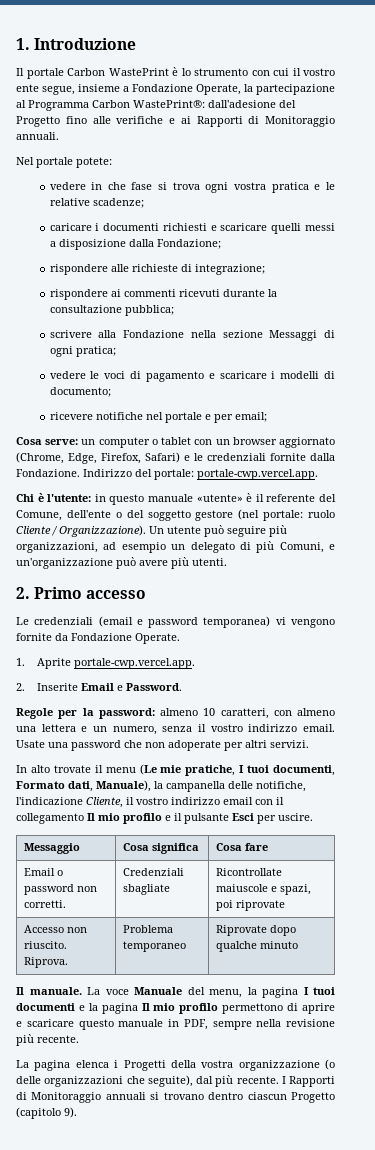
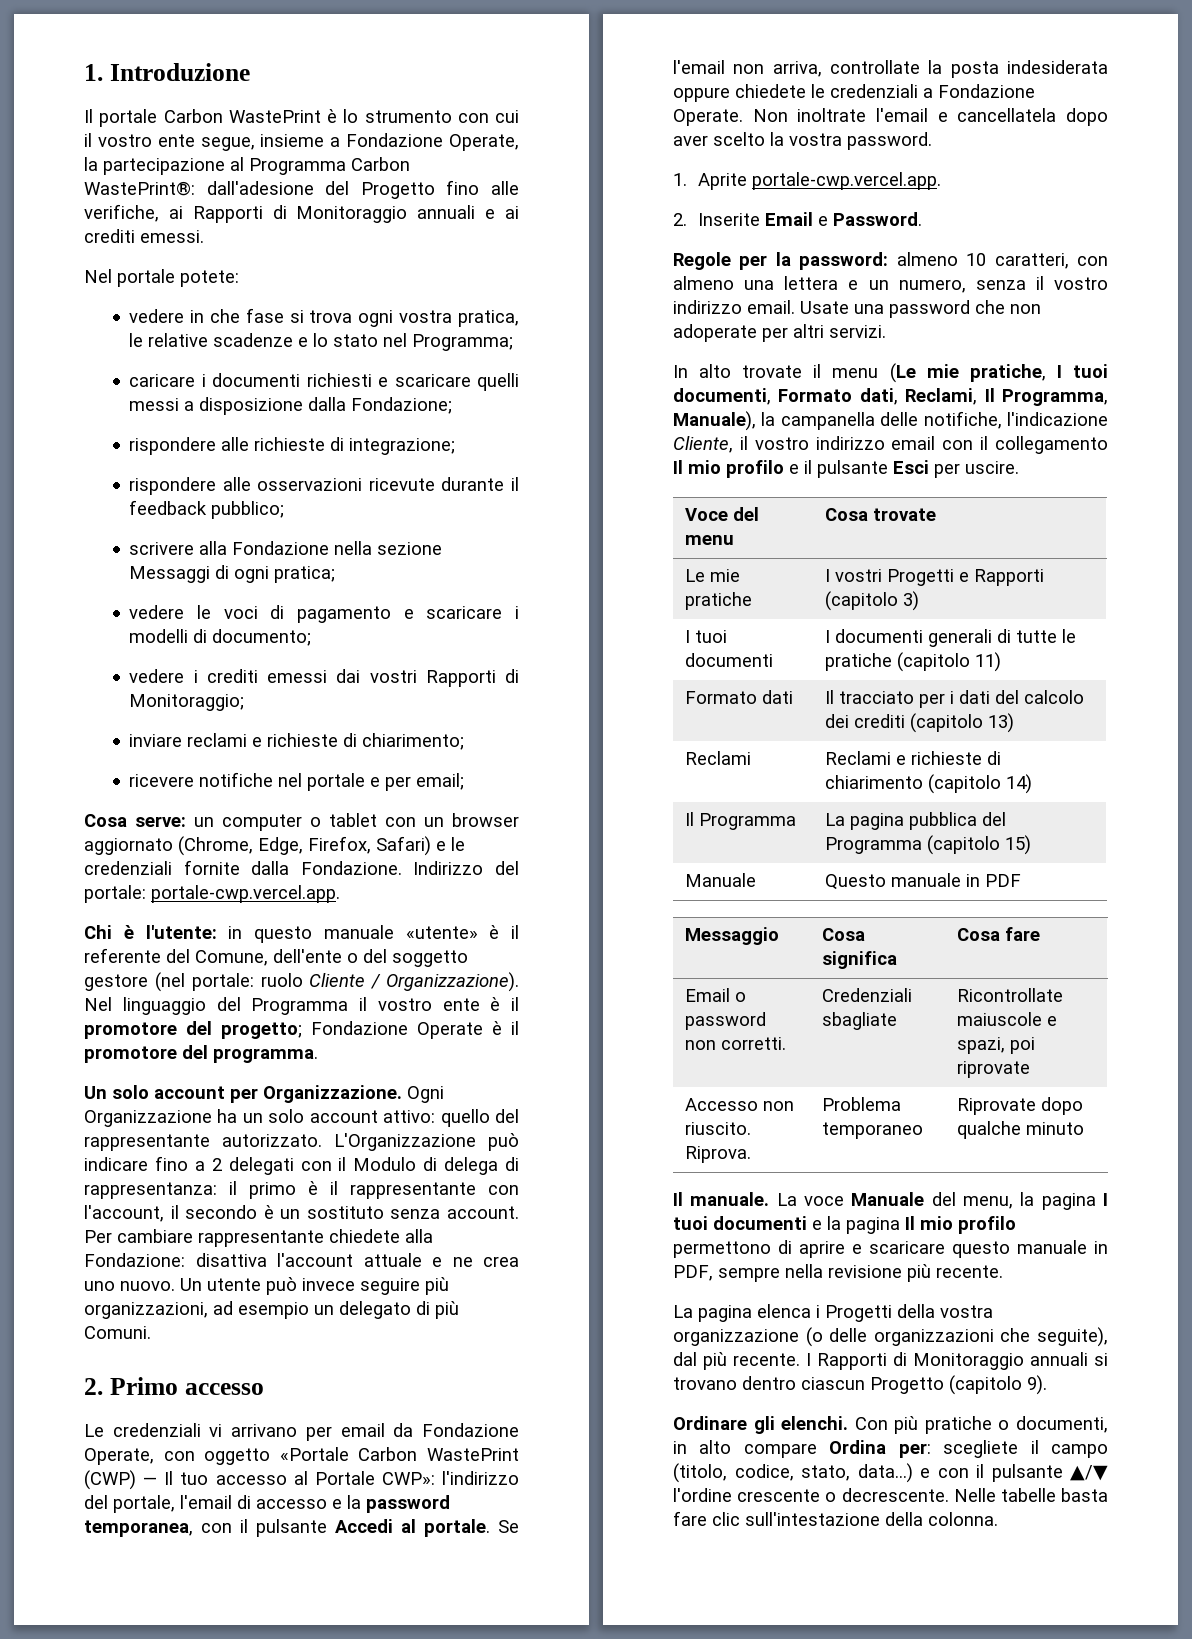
[116,116,175,124] verifiche e -> [84,204,159,222] verifiche,
[16,132,59,140] annuali. -> [417,205,519,219] [84,229,204,243] annuali e ai crediti emessi.
[271,182,335,193] [49,198,144,208] pratica e le relative scadenze; -> [458,310,519,327] [129,333,514,351] pratica, le relative scadenze e lo stato nel Programma;
[110,289,277,297] [49,305,174,316] ai commenti ricevuti durante la consultazione pubblica; -> [222,477,519,491] [129,500,285,519] alle osservazioni ricevute durante il feedback pubblico;
(111, 392) none -> [129,669,519,687] [129,694,245,711] [129,733,465,750] // vedere i crediti emessi dai vostri Rapporti di Monitoraggio; // inviare reclami e richieste di chiarimento;
(146, 531) none -> [84,997,519,1015] [84,1021,519,1039] [84,1045,318,1063] [84,1085,444,1103] [84,1109,519,1127] [84,1133,519,1151] [84,1156,519,1175] [84,1181,519,1199] [84,1205,519,1222] [84,1229,433,1247] [84,1253,519,1267] [84,1281,175,1291] Nel linguaggio del Programma il vostro ente è il promotore del progetto; Fondazione Operate è il promotore del programma. // Un solo account per Organizzazione. Ogni Organizzazione ha un solo account attivo: quello del rappresentante autorizzato. L'Organizzazione può indicare fino a 2 delegati con il Modulo di delega di rappresentanza: il primo è il rappresentante con l'account, il secondo è un sostituto senza account. Per cambiare rappresentante chiedete alla Fondazione: disattiva l'account attuale e ne crea uno nuovo.
(224, 531) none -> [302,1278,355,1291] invece
[279,542,335,553] [16,557,227,569] Comuni, e un'organizzazione può avere più utenti. -> [84,1326,151,1339] Comuni.
[98,616,335,628] [16,633,180,644] (email e password temporanea) vi vengono fornite da Fondazione Operate. -> [209,1423,519,1441] [84,1447,519,1465] [84,1470,519,1490] [84,1495,450,1513] [84,1519,519,1537] [673,60,1108,78] [673,84,1035,102] [673,108,1108,126] [673,132,932,150] vi arrivano per email da Fondazione Operate, con oggetto «Portale Carbon WastePrint (CWP) — Il tuo accesso al Portale CWP»: l'indirizzo del portale, l'email di accesso e la password temporanea, con il pulsante Accedi al portale. Se l'email non arriva, controllate la posta indesiderata oppure chiedete le credenziali a Fondazione Operate. Non inoltrate l'email e cancellatela dopo aver scelto la vostra password.
(93, 786) none -> [905,388,1108,406] Reclami, Il Programma,
(313, 817) none -> [685,507,760,521] [685,535,735,545] [825,508,937,521] [685,569,741,582] [685,592,753,610] [825,569,1045,586] [825,591,920,611] [685,630,728,643] [685,653,774,667] [825,629,1077,647] [825,652,1002,672] [685,690,794,704] [825,690,1085,708] [825,713,1015,733] [685,751,752,765] [825,751,1002,765] [825,774,1033,794] [685,812,797,830] [825,812,1007,830] [825,835,1032,855] [685,873,757,887] [825,873,1022,890] // Voce del menu | Cosa trovate // Le mie pratiche | I vostri Progetti e Rapporti (capitolo 3) // I tuoi documenti | I documenti generali di tutte le pratiche (capitolo 11) // Formato dati | Il tracciato per i dati del calcolo dei crediti (capitolo 13) // Reclami | Reclami e richieste di chiarimento (capitolo 14) // Il Programma | La pagina pubblica del Programma (capitolo 15) // Manuale | Questo manuale in PDF
(77, 1112) none -> [673,1416,1108,1434] [673,1440,1108,1458] [673,1463,1108,1483] [673,1488,1108,1502] [673,1511,998,1526] // Ordinare gli elenchi. Con più pratiche o documenti, in alto compare Ordina per: scegliete il campo (titolo, codice, stato, data…) e con il pulsante ▲/▼ l'ordine crescente o decrescente. Nelle tabelle basta fare clic sull'intestazione della colonna.

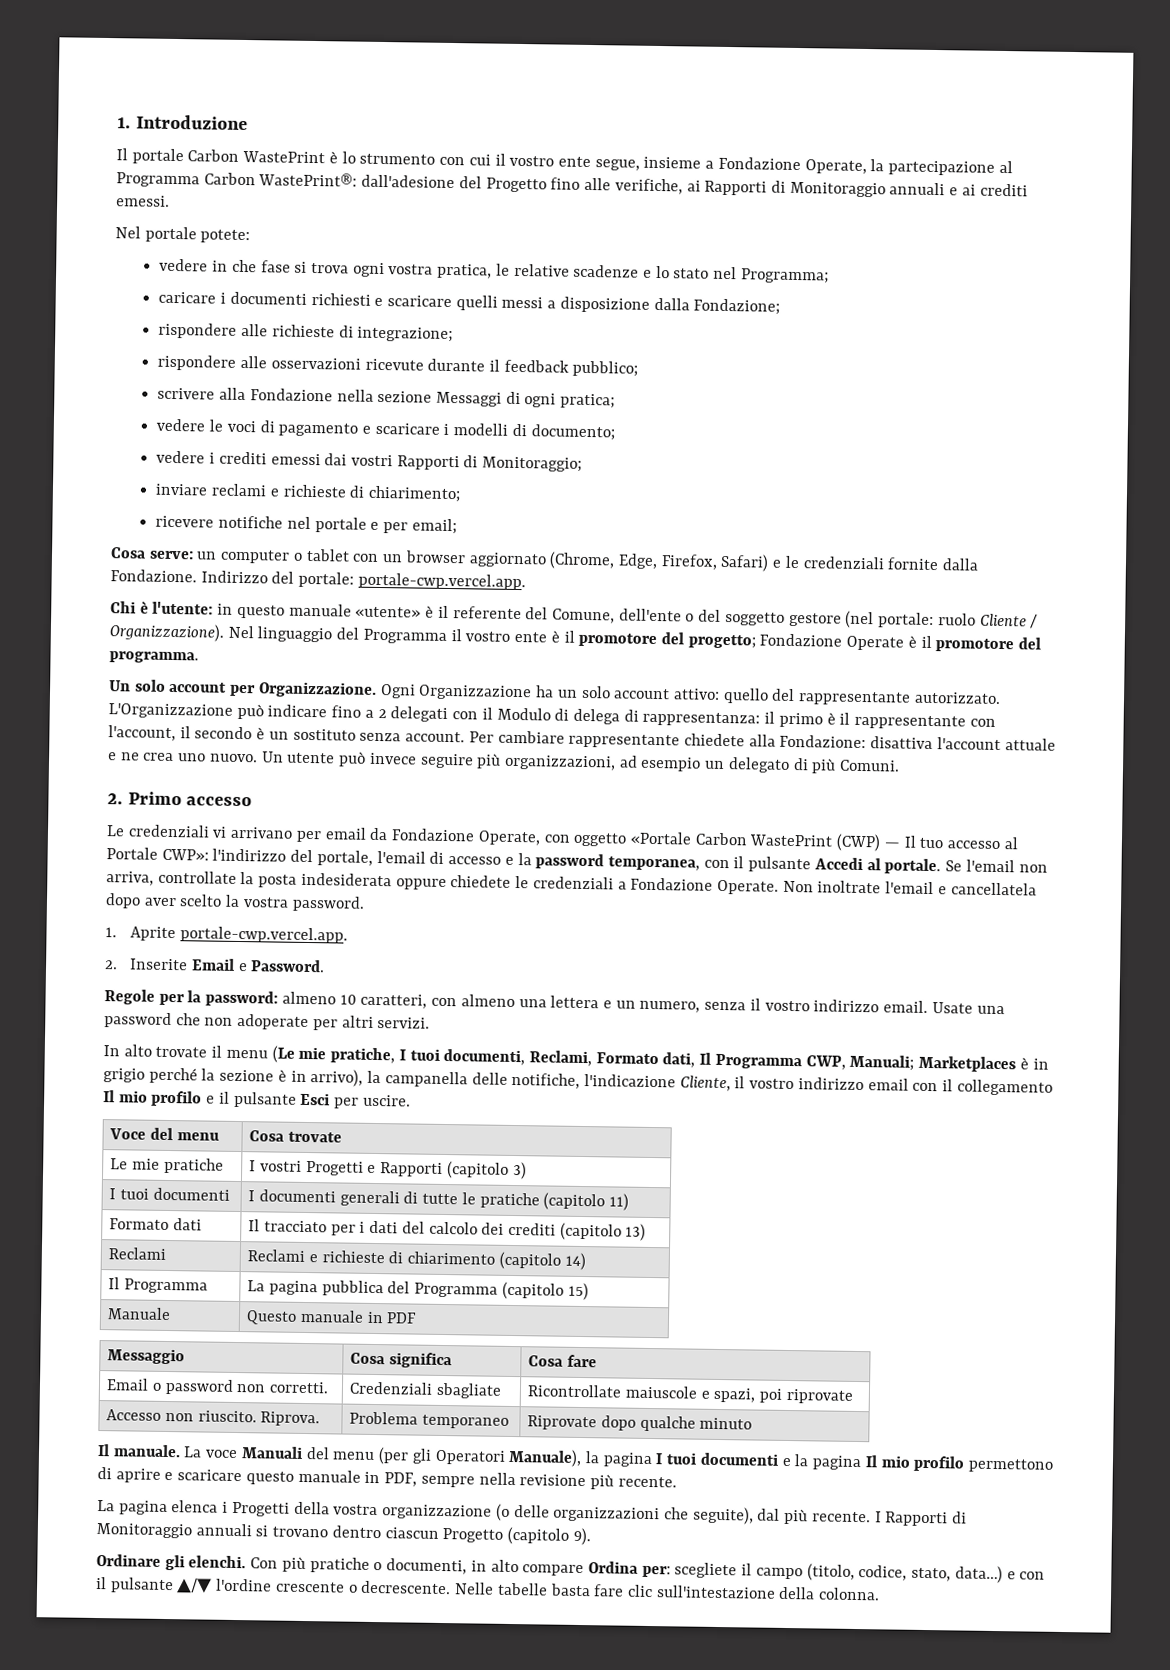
(771, 396) none -> [528,1050,592,1067] Reclami,
[905,388,1108,406] [673,411,756,431] Reclami, Il Programma, Manuale), -> [699,1052,1049,1073] [103,1067,364,1087] Il Programma CWP, Manuali; Marketplaces è in grigio perché la sezione è in arrivo),
[851,1192,1013,1209] Manuale del menu, -> [240,1446,583,1468] Manuali del menu (per gli Operatori Manuale),

